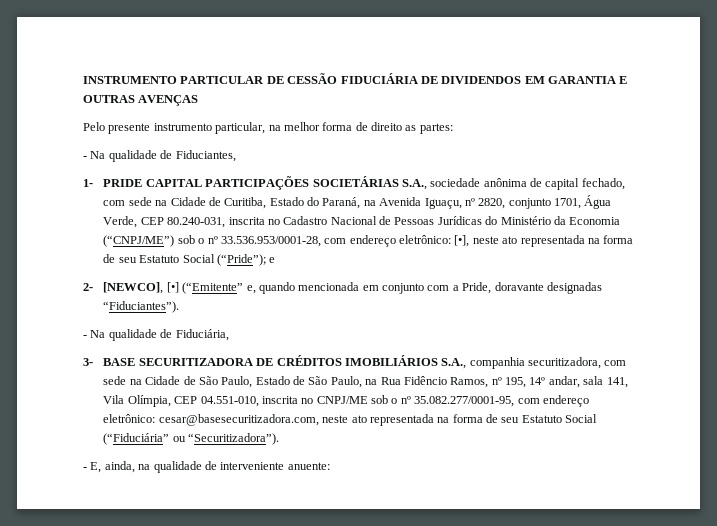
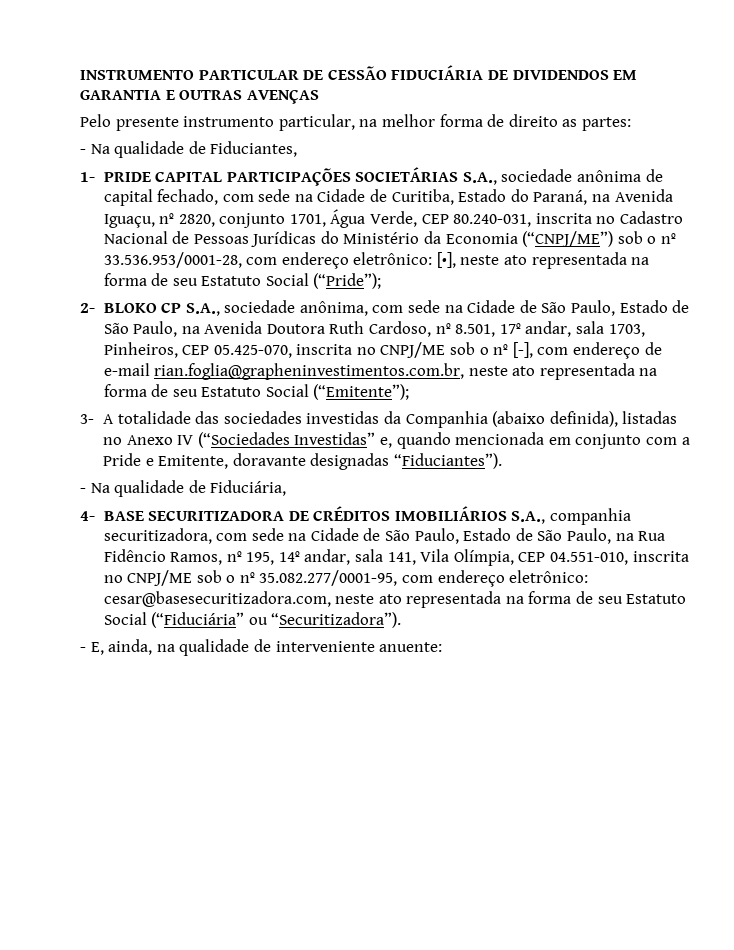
[269,257,276,263] e -> (382, 281) none
[103,282,244,294] [NEWCO], [•] (“Emitente” -> [103,300,690,316] [103,321,645,337] [103,342,662,359] [103,363,658,380] [103,384,410,400] [80,411,678,428] [103,432,376,448] BLOKO CP S.A., sociedade anônima, com sede na Cidade de São Paulo, Estado de São Paulo, na Avenida Doutora Ruth Cardoso, nº 8.501, 17º andar, sala 1703, Pinheiros, CEP 05.425-070, inscrita no CNPJ/ME sob o nº [-], com endereço de e-mail rian.foglia@grapheninvestimentos.com.br, neste ato representada na forma de seu Estatuto Social (“Emitente”); // 3- A totalidade das sociedades investidas da Companhia (abaixo definida), listadas no Anexo IV (“Sociedades Investidas”
[462,282,492,294] Pride, -> [103,453,229,469] Pride e Emitente,
[83,358,93,366] 3- -> [80,511,95,521] 4-

